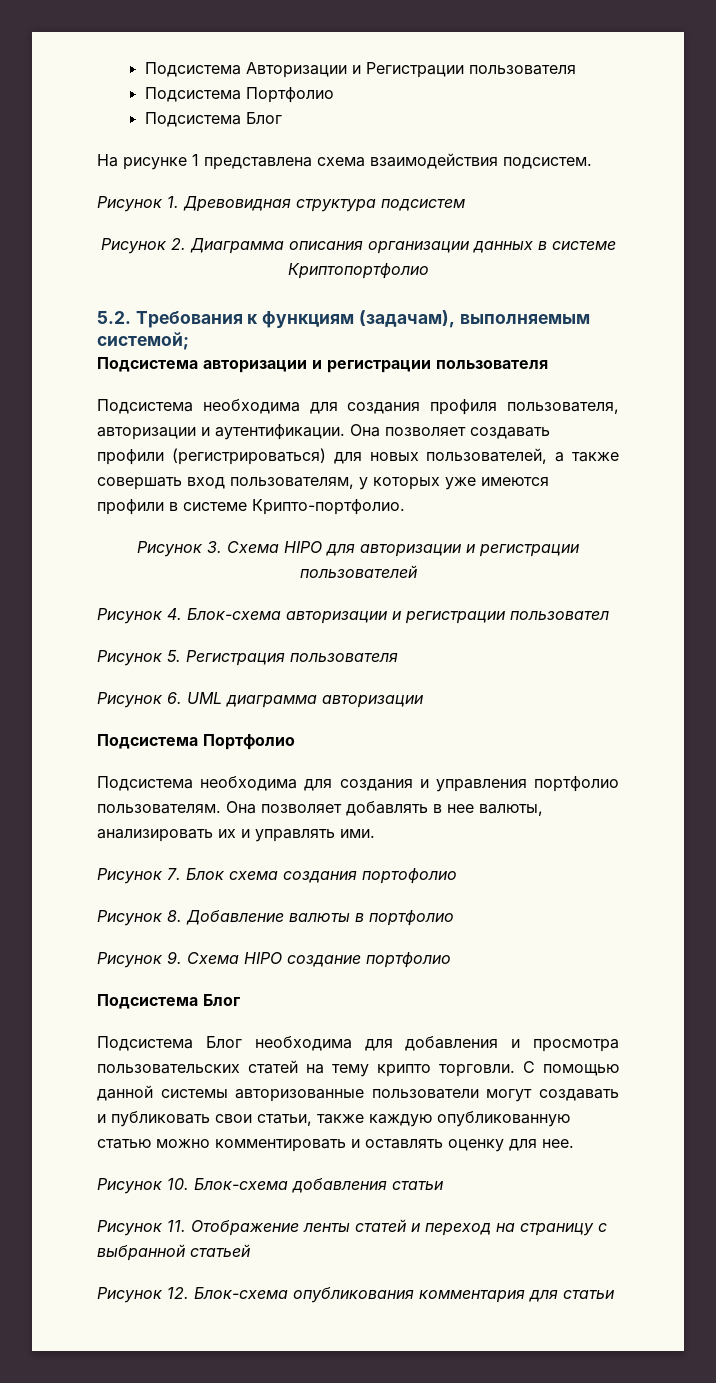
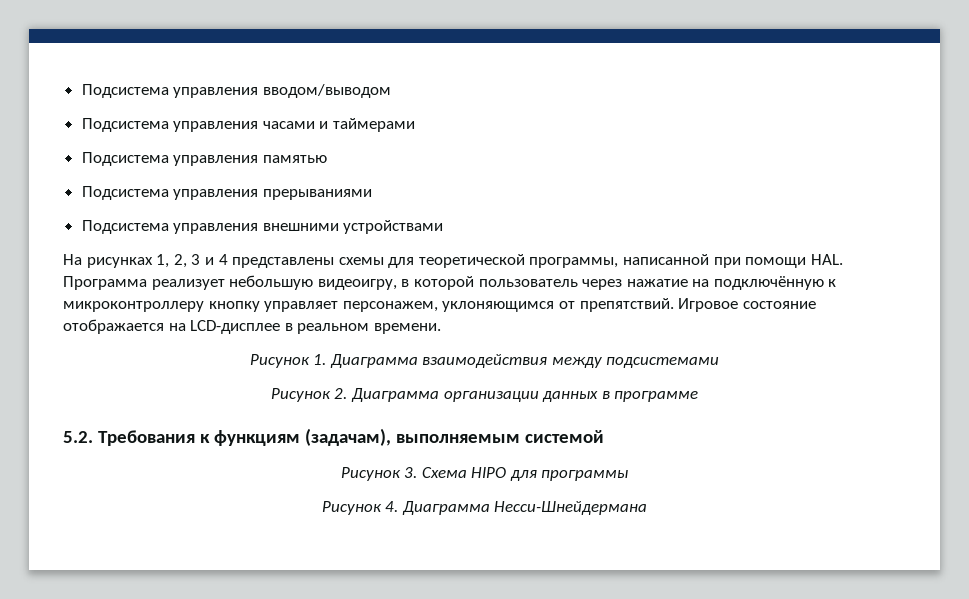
[144,62,576,78] [144,87,334,103] [144,112,282,127] [97,153,592,170] [97,196,465,212] Подсистема Авторизации и Регистрации пользователя // Подсистема Портфолио // Подсистема Блог // На рисунке 1 представлена схема взаимодействия подсистем. // Рисунок 1. Древовидная структура подсистем -> [81,84,391,98] [81,118,416,132] [81,152,327,166] [81,186,372,200] [81,220,444,234] [63,254,843,268] [63,275,837,290] [63,298,816,312] [63,319,441,334] [249,354,720,368] Подсистема управления вводом/выводом // Подсистема управления часами и таймерами // Подсистема управления памятью // Подсистема управления прерываниями // Подсистема управления внешними устройствами // На рисунках 1, 2, 3 и 4 представлены схемы для теоретической программы, написанной при помощи HAL. Программа реализует небольшую видеоигру, в которой пользователь через нажатие на подключённую к микроконтроллеру кнопку управляет персонажем, уклоняющимся от препятствий. Игровое состояние отображается на LCD-дисплее в реальном времени. // Рисунок 1. Диаграмма взаимодействия между подсистемами
[288,241,363,250] описания -> (439, 395) none
[551,241,616,250] [287,263,429,279] системе Криптопортфолио -> [614,391,699,402] программе
[97,332,189,350] [97,357,548,373] [97,399,619,415] [97,424,550,440] [97,448,619,465] [97,477,549,490] [97,499,405,515] системой; // Подсистема авторизации и регистрации пользователя // Подсистема необходима для создания профиля пользователя, авторизации и аутентификации. Она позволяет создавать профили (регистрироваться) для новых пользователей, а также совершать вход пользователям, у которых уже имеются профили в системе Крипто-портфолио. -> [524,430,604,443] системой
[360,544,579,557] [299,565,417,578] [97,608,609,624] [97,650,398,666] [97,692,423,708] [97,734,295,750] [97,776,619,792] [97,801,543,816] [97,829,375,842] [97,868,457,884] [97,910,454,926] [97,951,451,968] [97,994,240,1009] [97,1036,619,1052] [97,1060,619,1077] [97,1085,619,1102] [97,1111,570,1127] [97,1139,574,1152] [97,1178,443,1194] [97,1219,607,1236] [97,1244,250,1261] [97,1287,614,1303] авторизации и регистрации пользователей // Рисунок 4. Блок-схема авторизации и регистрации пользовател // Рисунок 5. Регистрация пользователя // Рисунок 6. UML диаграмма авторизации // Подсистема Портфолио // Подсистема необходима для создания и управления портфолио пользователям. Она позволяет добавлять в нее валюты, анализировать их и управлять ими. // Рисунок 7. Блок схема создания портофолио // Рисунок 8. Добавление валюты в портфолио // Рисунок 9. Схема HIPO создание портфолио // Подсистема Блог // Подсистема Блог необходима для добавления и просмотра пользовательских статей на тему крипто торговли. С помощью данной системы авторизованные пользователи могут создавать и публиковать свои статьи, также каждую опубликованную статью можно комментировать и оставлять оценку для нее. // Рисунок 10. Блок-схема добавления статьи // Рисунок 11. Отображение ленты статей и переход на страницу с выбранной статьей // Рисунок 12. Блок-схема опубликования комментария для статьи -> [541,470,629,481] [321,501,648,515] программы // Рисунок 4. Диаграмма Несси-Шнейдермана

